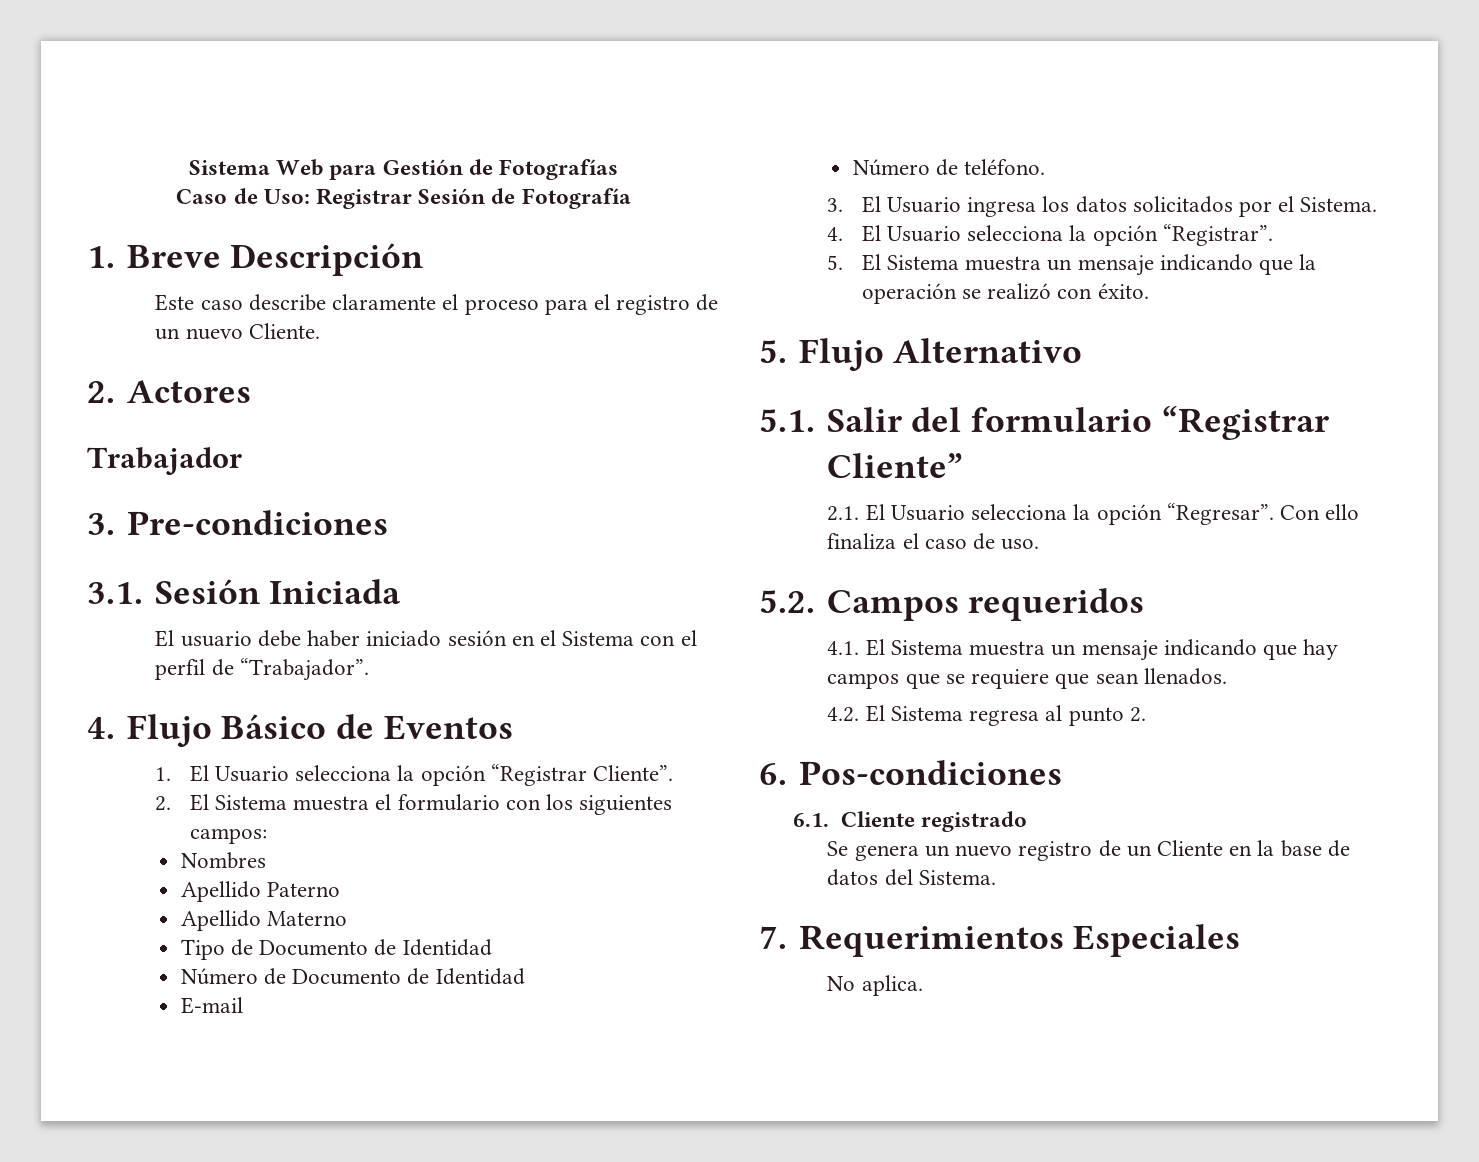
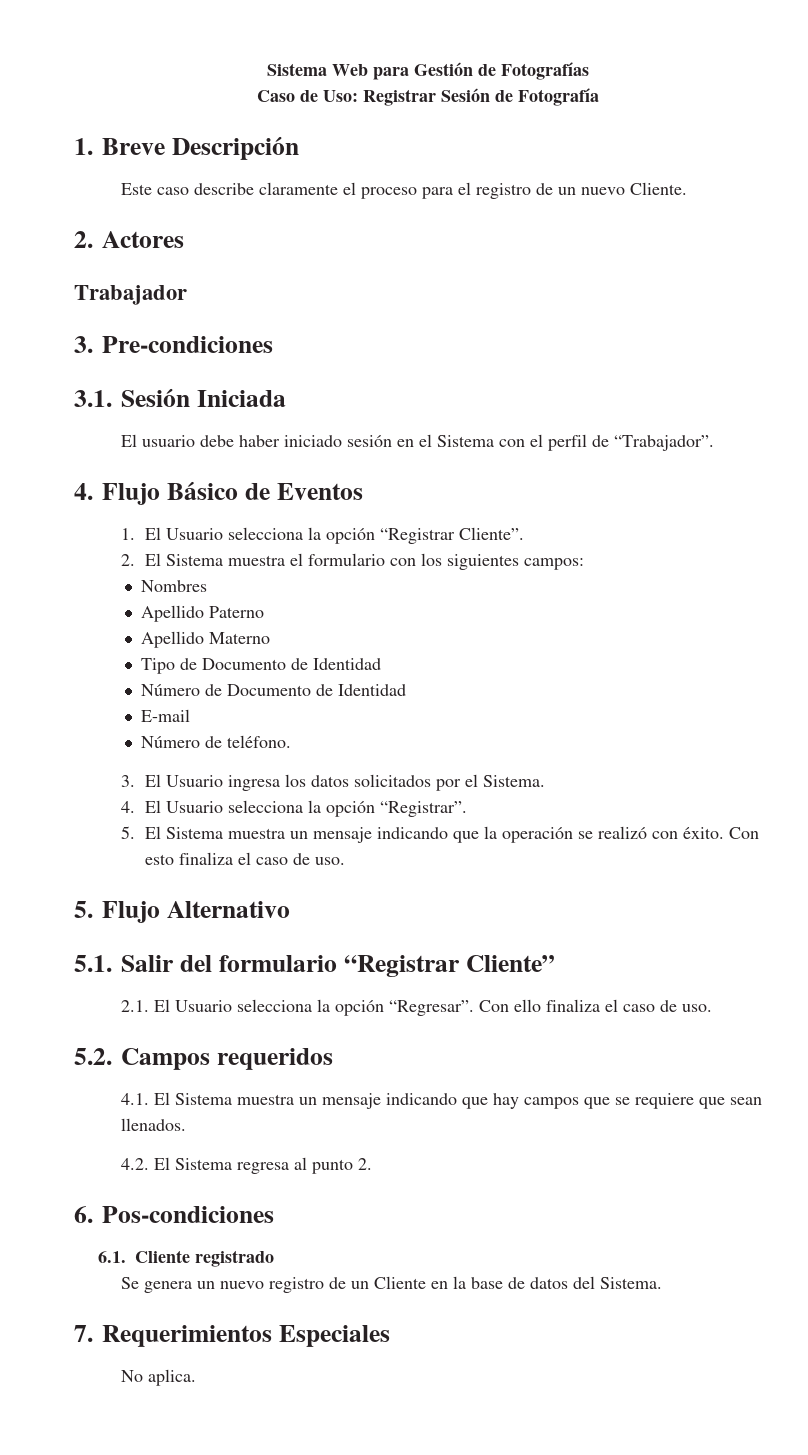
(1149, 291) none -> [728,827,759,839] [144,852,345,865] Con esto finaliza el caso de uso.

